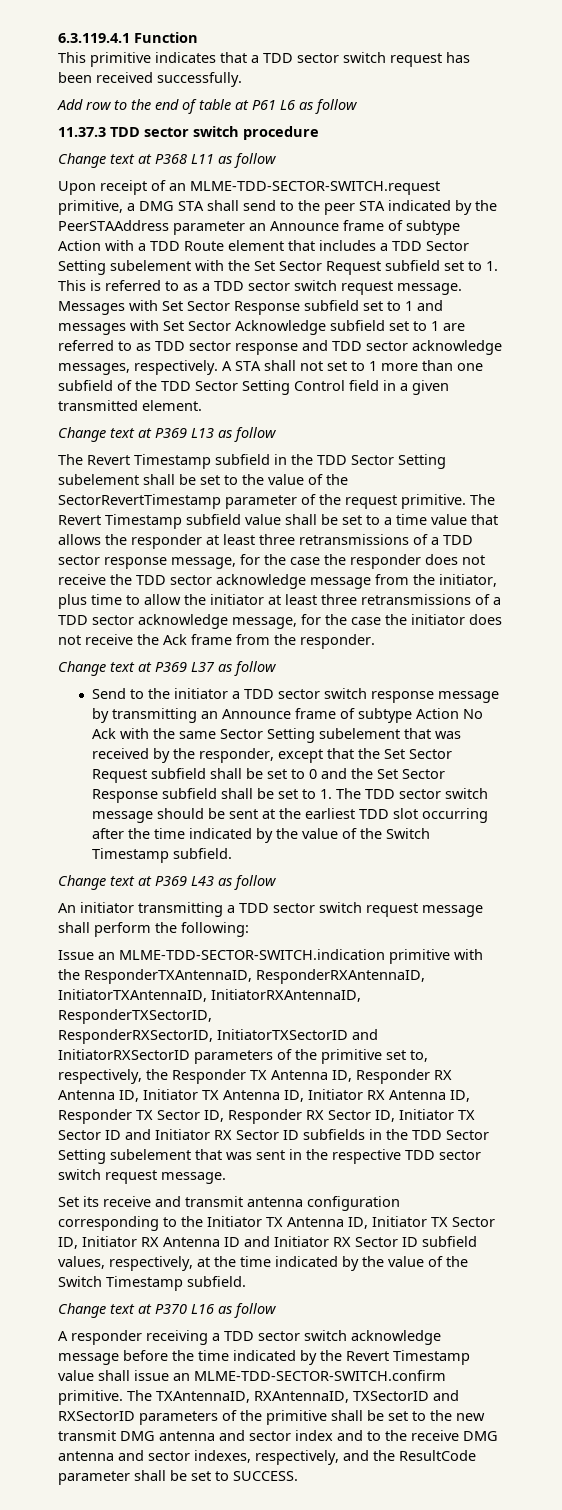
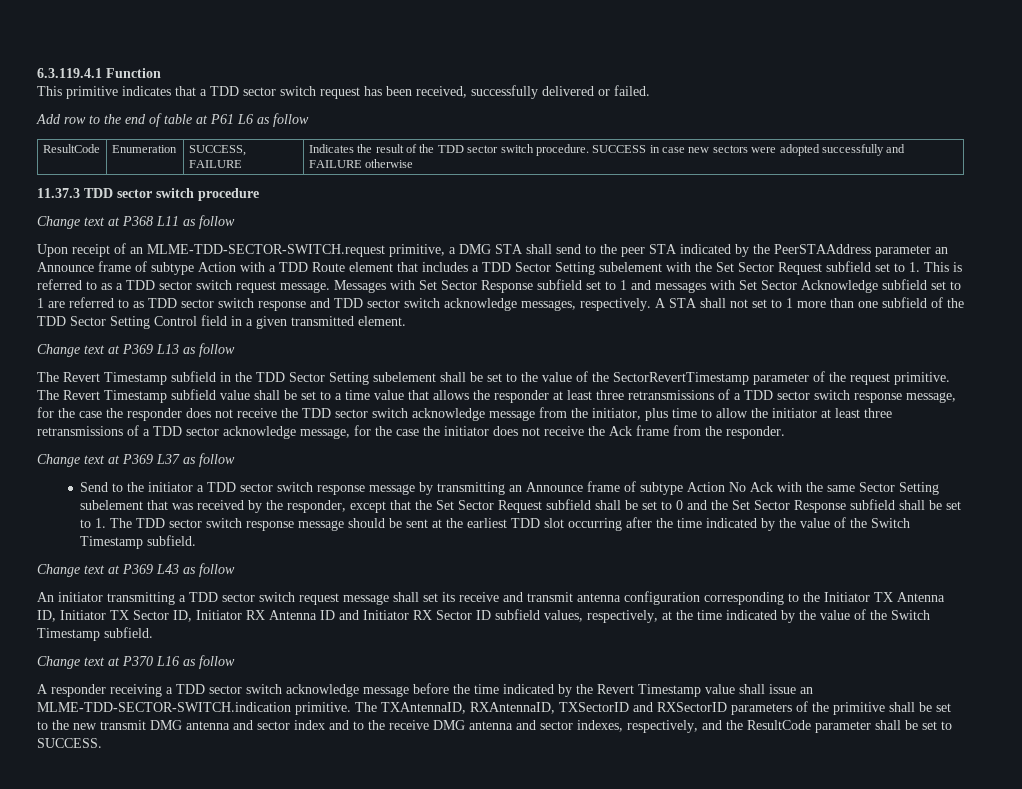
[96,72,242,87] received successfully. -> [416,85,650,99] received, successfully delivered or failed.
(358, 106) none -> [42,144,100,153] [111,145,177,153] [188,145,246,156] [188,160,242,168] [308,144,906,156] [308,159,414,168] // ResultCode | Enumeration | SUCCESS, FAILURE | Indicates the result of the TDD sector switch procedure. SUCCESS in case new sectors were adopted successfully and FAILURE otherwise
(231, 346) none -> [218,298,254,308] switch
(408, 346) none -> [404,298,440,308] switch
(100, 560) none -> [814,390,850,400] switch
(212, 580) none -> [372,408,408,418] switch
(488, 793) none -> [246,521,295,531] response
[94,922,249,937] [58,949,483,964] [58,969,425,984] [58,989,361,1002] [58,1009,212,1024] [58,1029,378,1044] [58,1049,428,1064] [58,1069,452,1084] [58,1089,470,1102] [58,1109,475,1124] [58,1129,489,1140] [58,1149,481,1164] [58,1169,226,1184] [58,1197,79,1207] perform the following: // Issue an MLME-TDD-SECTOR-SWITCH.indication primitive with the ResponderTXAntennaID, ResponderRXAntennaID, InitiatorTXAntennaID, InitiatorRXAntennaID, ResponderTXSectorID, // ResponderRXSectorID, InitiatorTXSectorID and InitiatorRXSectorID parameters of the primitive set to, respectively, the Responder TX Antenna ID, Responder RX Antenna ID, Initiator TX Antenna ID, Initiator RX Antenna ID, Responder TX Sector ID, Responder RX Sector ID, Initiator TX Sector ID and Initiator RX Sector ID subfields in the TDD Sector Setting subelement that was sent in the respective TDD sector switch request message. // Set -> [423,593,438,602] set
[194,1370,446,1381] MLME-TDD-SECTOR-SWITCH.confirm -> [37,702,291,712] MLME-TDD-SECTOR-SWITCH.indication

